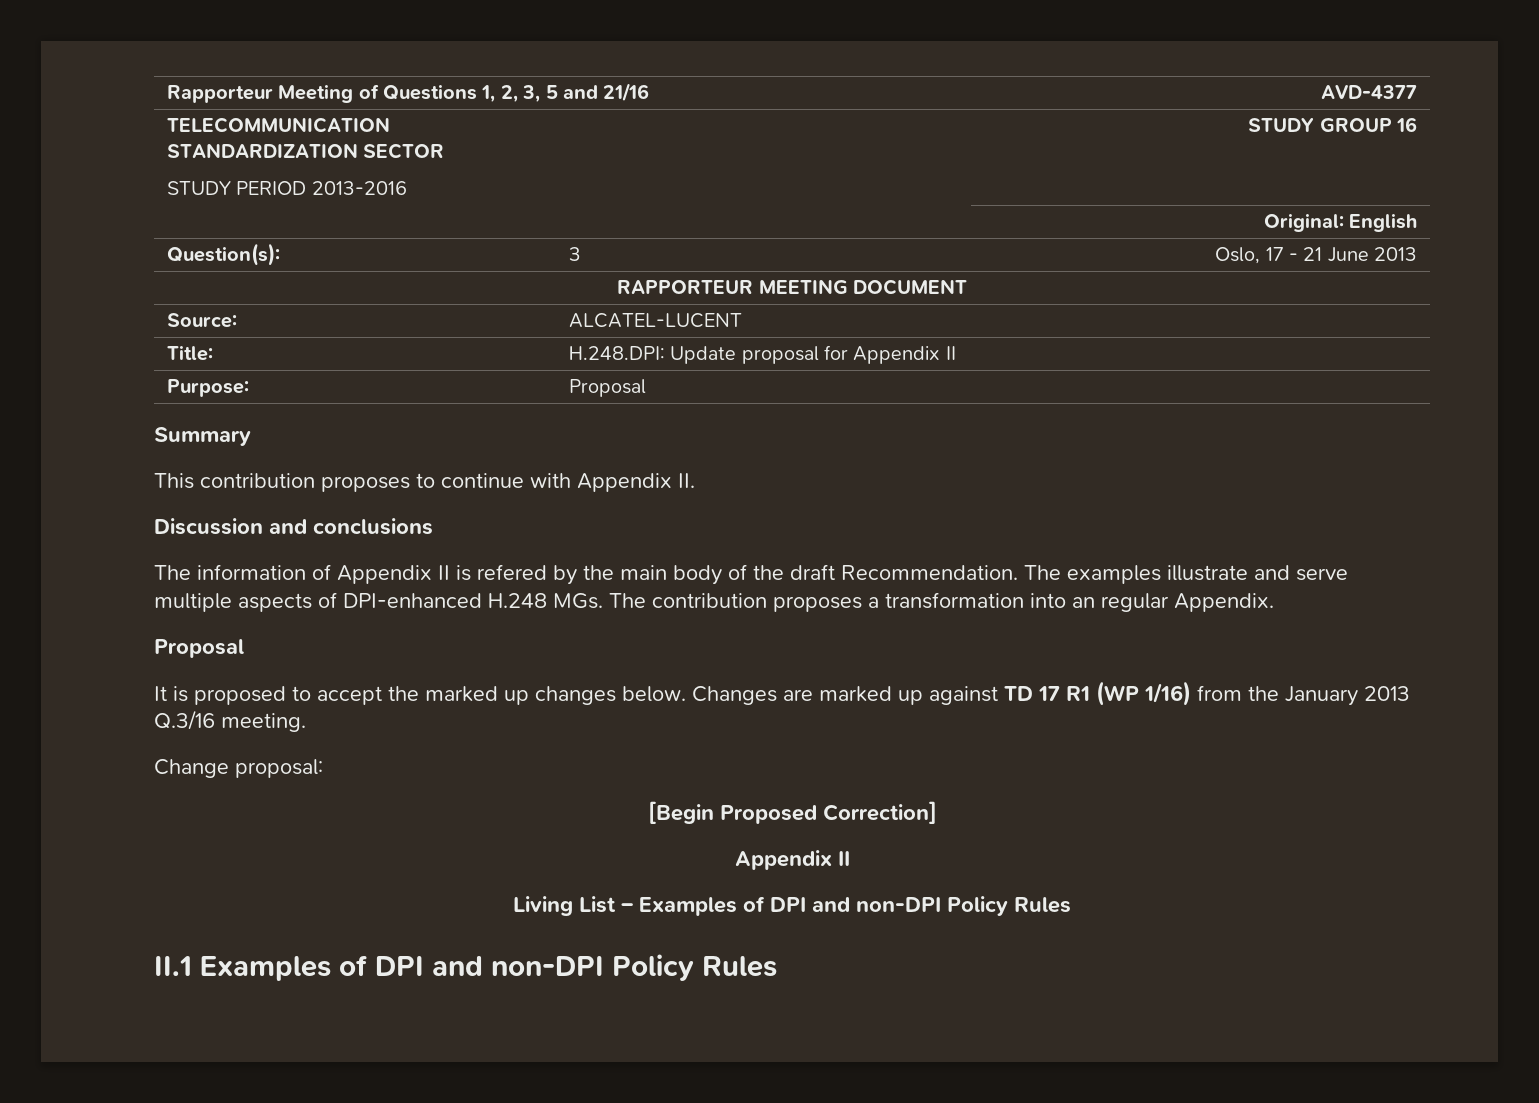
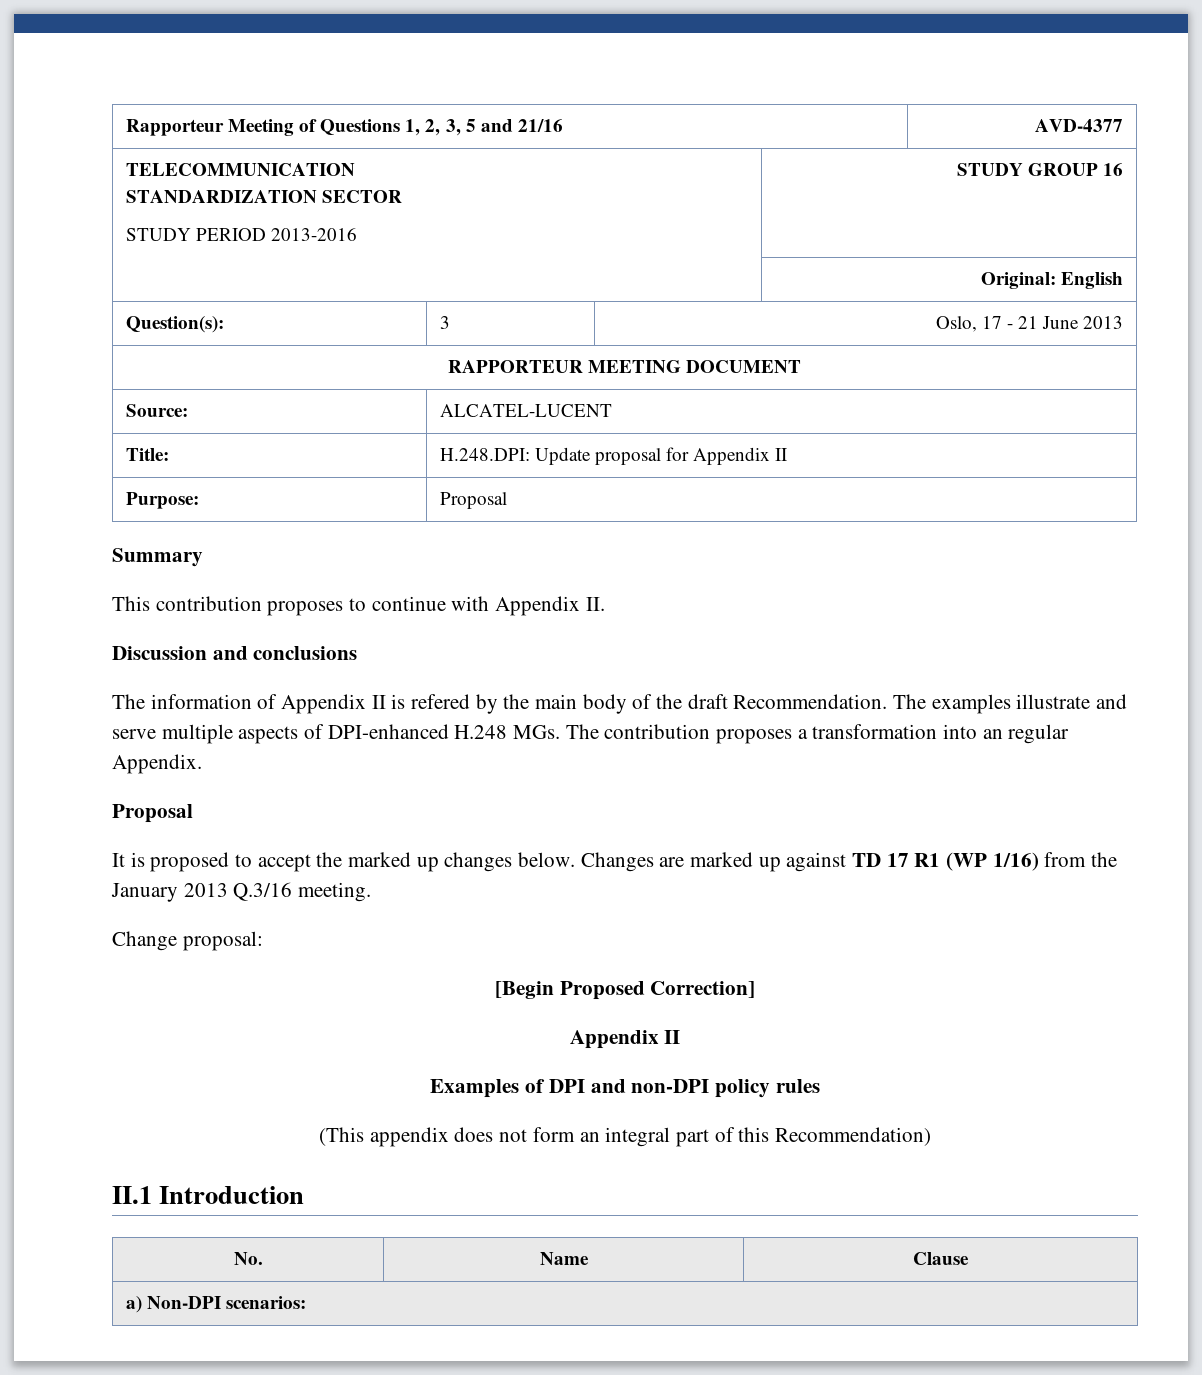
[513,896,1071,916] [154,954,777,981] Living List – Examples of DPI and non-DPI Policy Rules // II.1 Examples of DPI and non-DPI Policy Rules -> [430,1079,820,1098] [319,1127,931,1147] [112,1186,305,1204] [233,1252,263,1265] [539,1252,589,1265] [913,1252,970,1265] [125,1296,307,1313] Examples of DPI and non-DPI policy rules // (This appendix does not form an integral part of this Recommendation) // II.1 Introduction // No. | Name | Clause // a) Non-DPI scenarios:

